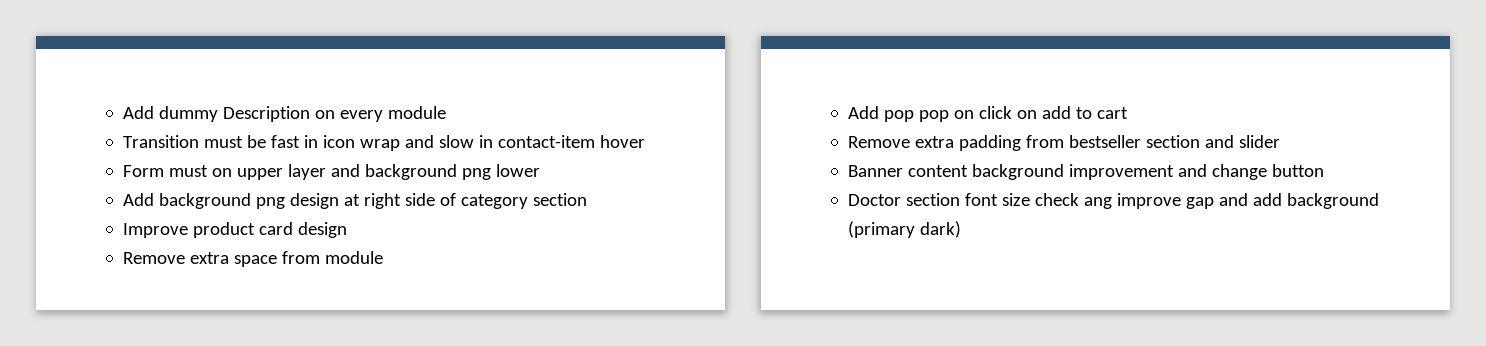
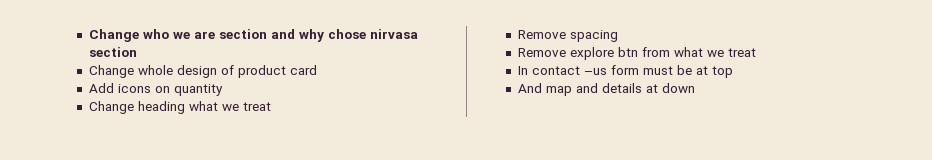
[122,106,446,122] [122,135,645,151] [122,164,540,180] [122,193,587,209] [122,222,347,238] [122,251,383,267] [847,106,1128,122] [847,135,1280,151] [847,164,1324,180] [847,193,1379,209] [847,221,961,238] Add dummy Description on every module // Transition must be fast in icon wrap and slow in contact-item hover // Form must on upper layer and background png lower // Add background png design at right side of category section // Improve product card design // Remove extra space from module // Add pop pop on click on add to cart // Remove extra padding from bestseller section and slider // Banner content background improvement and change button // Doctor section font size check ang improve gap and add background (primary dark) -> [89,29,419,42] [89,47,138,57] [89,65,318,78] [89,83,224,96] [89,101,272,114] [518,30,619,42] [518,47,757,60] [518,65,734,78] [518,83,696,96] Change who we are section and why chose nirvasa section // Change whole design of product card // Add icons on quantity // Change heading what we treat // Remove spacing // Remove explore btn from what we treat // In contact –us form must be at top // And map and details at down

